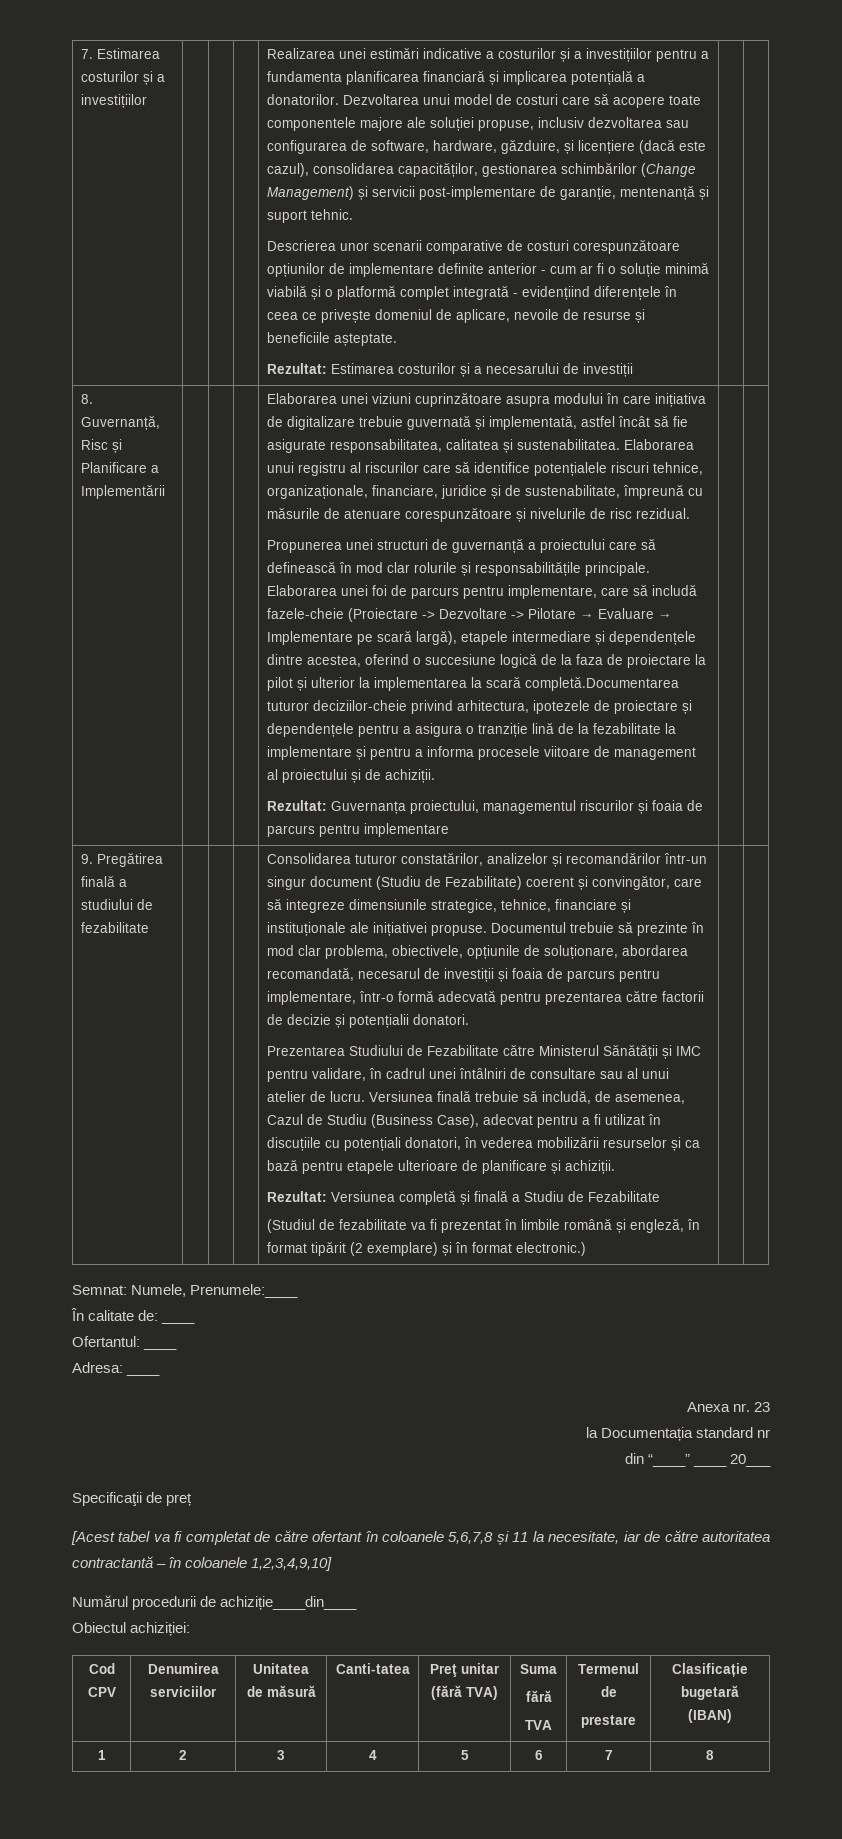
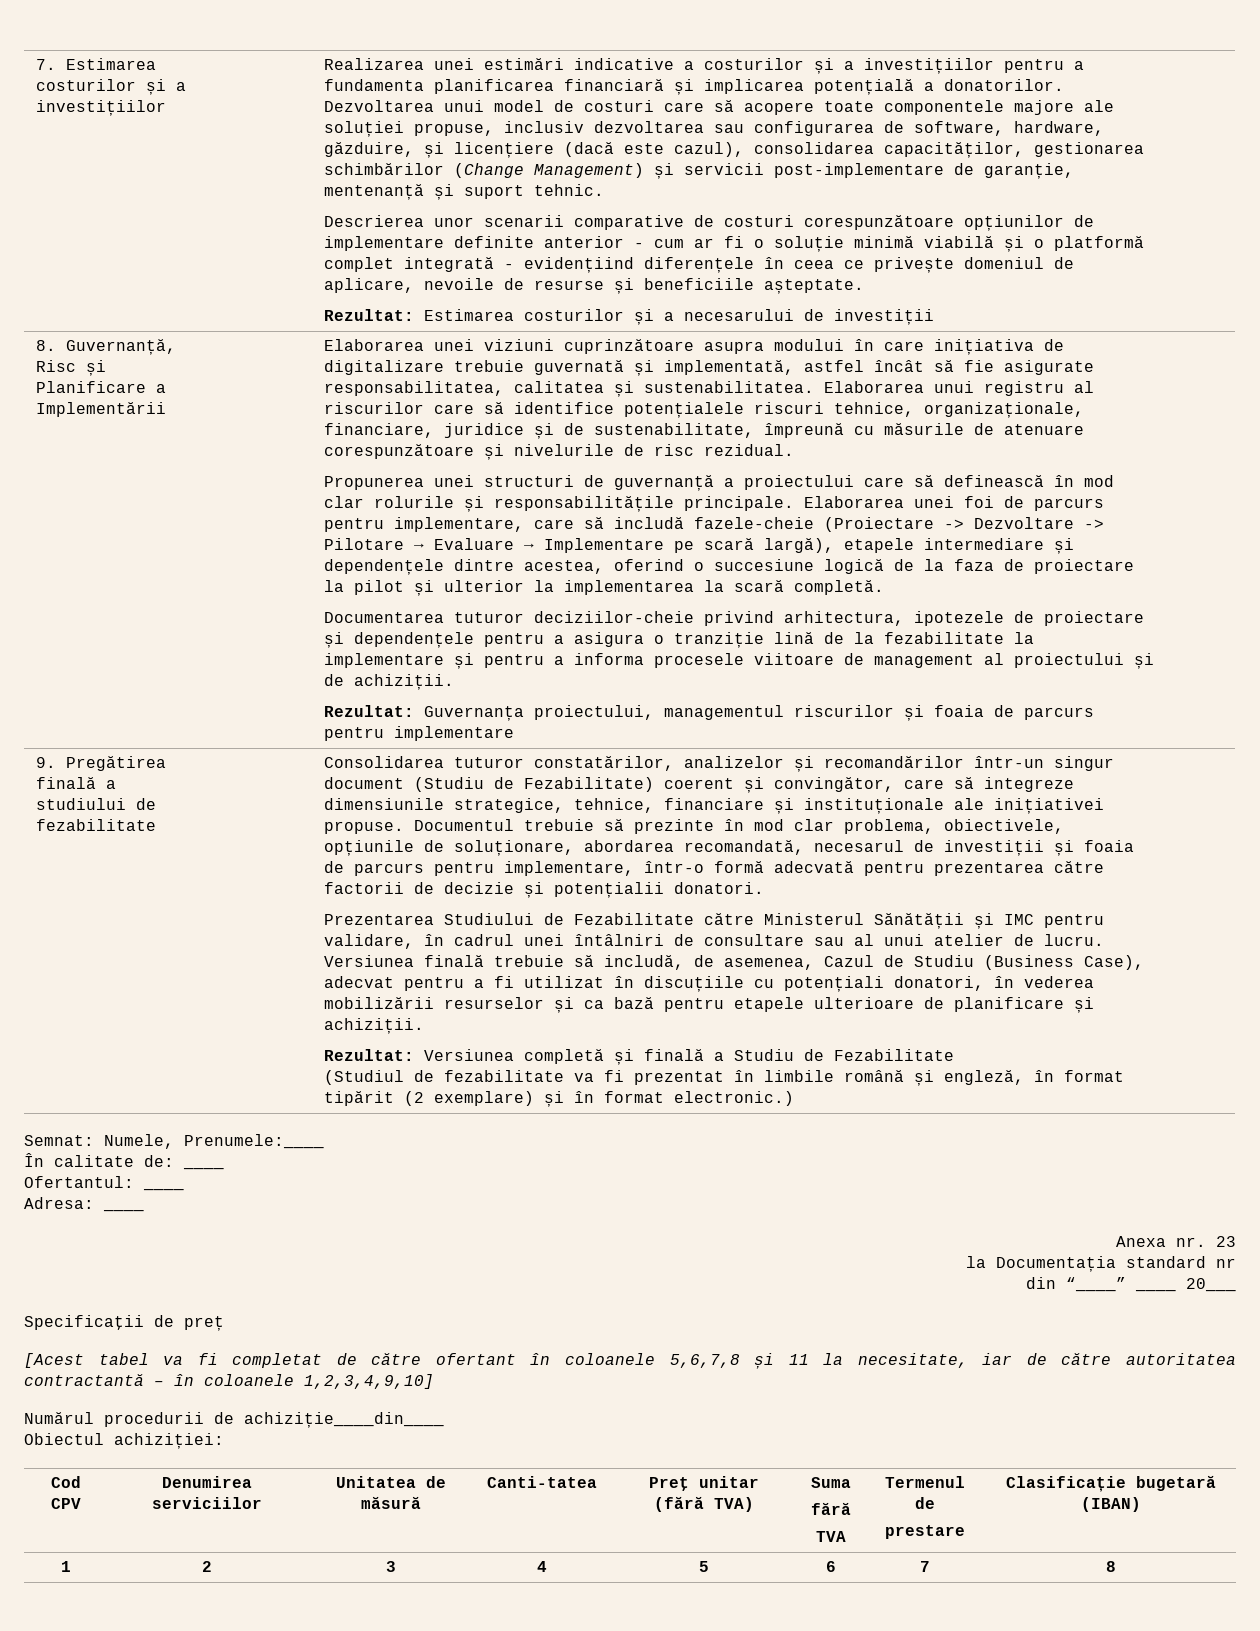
[524,676,679,691] completă.Documentarea -> [794,580,885,595] [324,612,445,623] completă. // Documentarea

